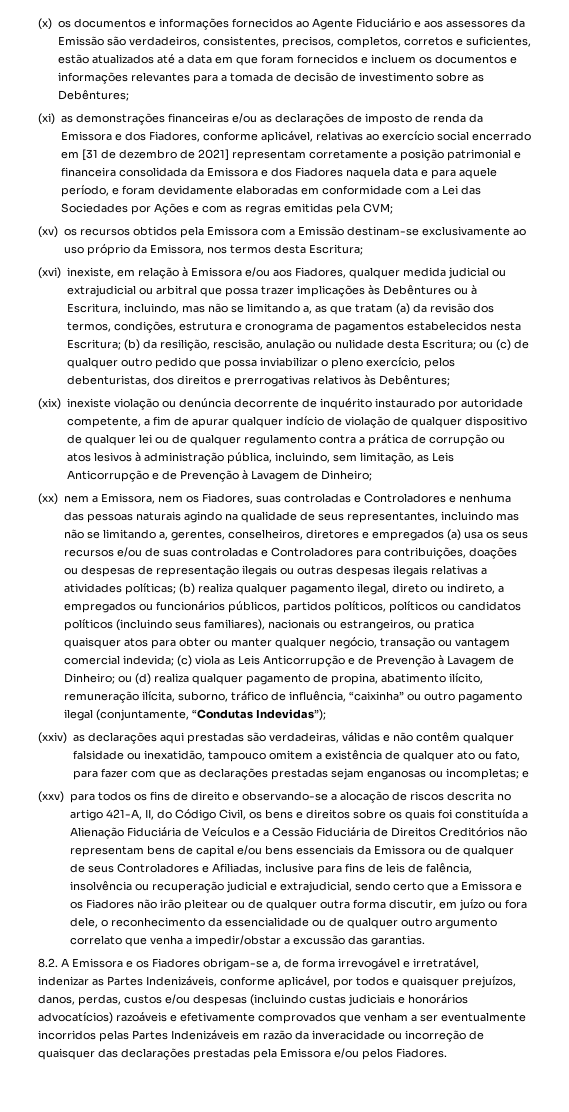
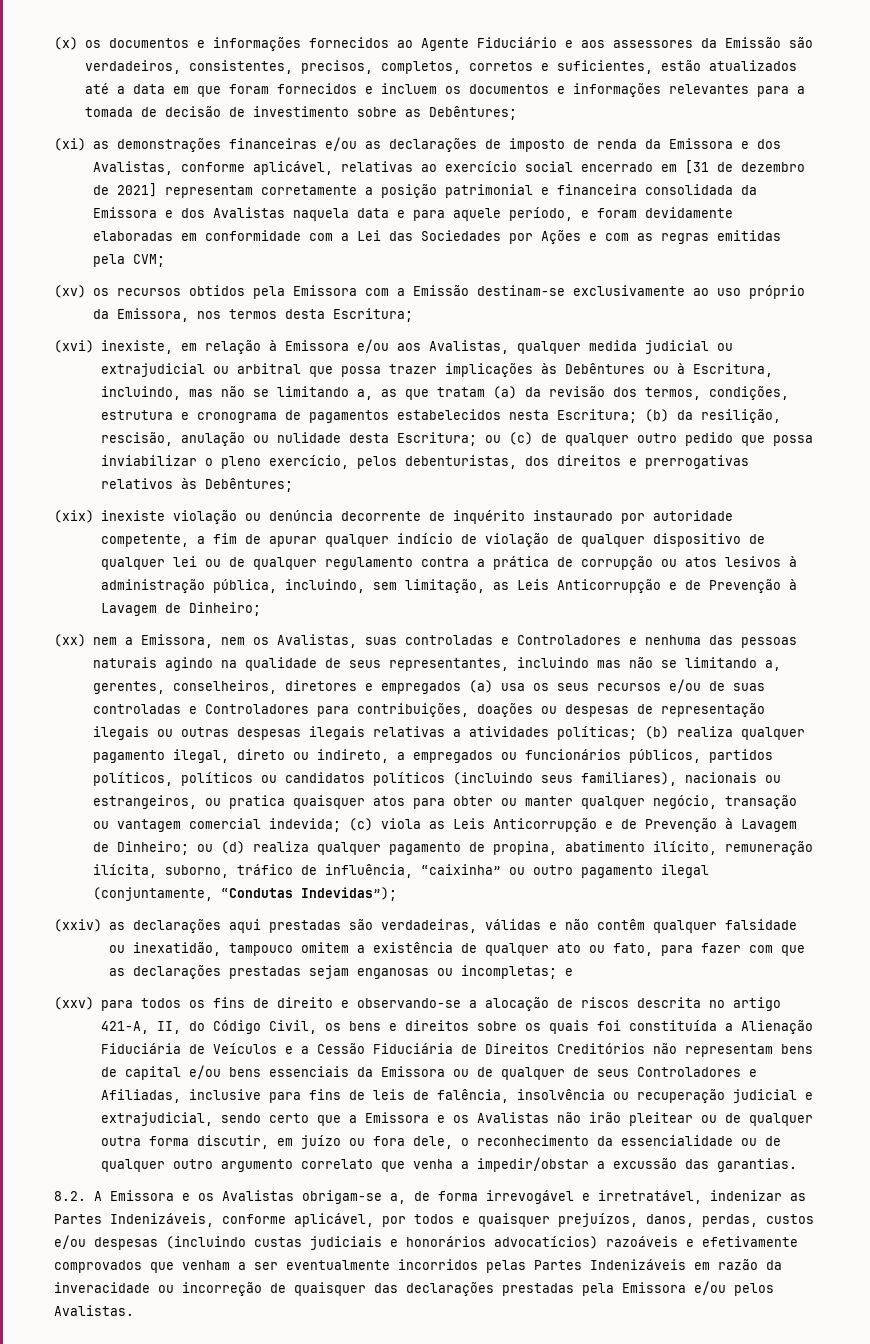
[148,131,200,142] Fiadores, -> [92,161,173,175] Avalistas,
[294,167,343,177] Fiadores -> [212,207,285,218] Avalistas
[294,267,346,278] Fiadores, -> [428,340,509,354] Avalistas,
[201,493,253,504] Fiadores, -> [276,634,357,648] Avalistas,
[85,899,134,909] Fiadores -> [476,1112,549,1123] Avalistas
[152,958,200,968] Fiadores -> [222,1190,294,1201] Avalistas
[396,1048,447,1058] Fiadores. -> [54,1305,134,1316] Avalistas.

